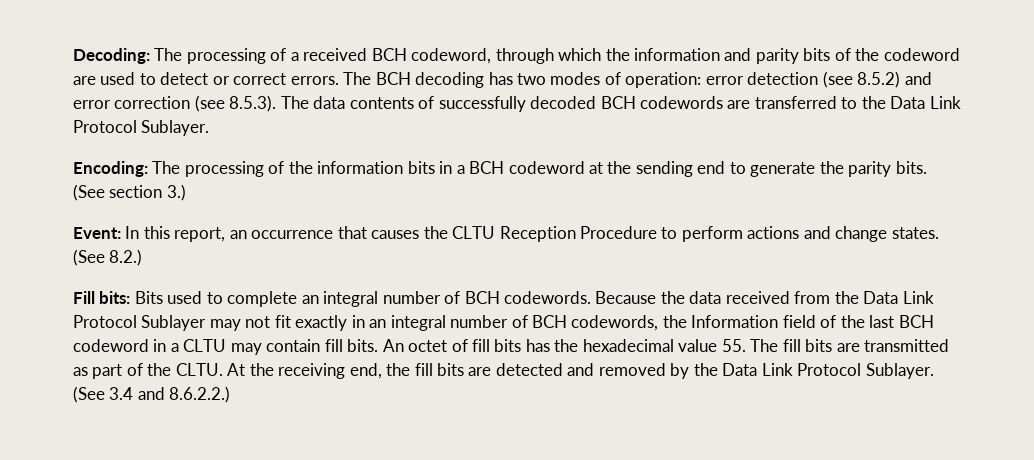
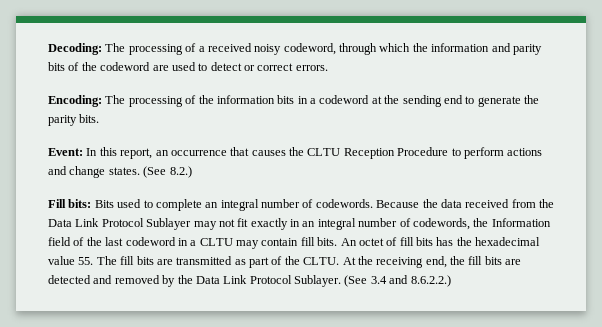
[371,48,407,61] BCH -> [254,44,282,55] noisy
[343,71,932,88] [73,95,961,112] [73,120,210,136] The BCH decoding has two modes of operation: error detection (see 8.5.2) and error correction (see 8.5.3). The data contents of successfully decoded BCH codewords are transferred to the Data Link Protocol Sublayer. -> (328, 68) none
[469,161,505,174] BCH -> (316, 101) none
[73,184,186,201] (See section 3.) -> (100, 118) none
[464,291,500,304] BCH -> (314, 203) none
[532,315,568,328] BCH -> (411, 222) none
[898,315,934,328] BCH -> (124, 241) none

